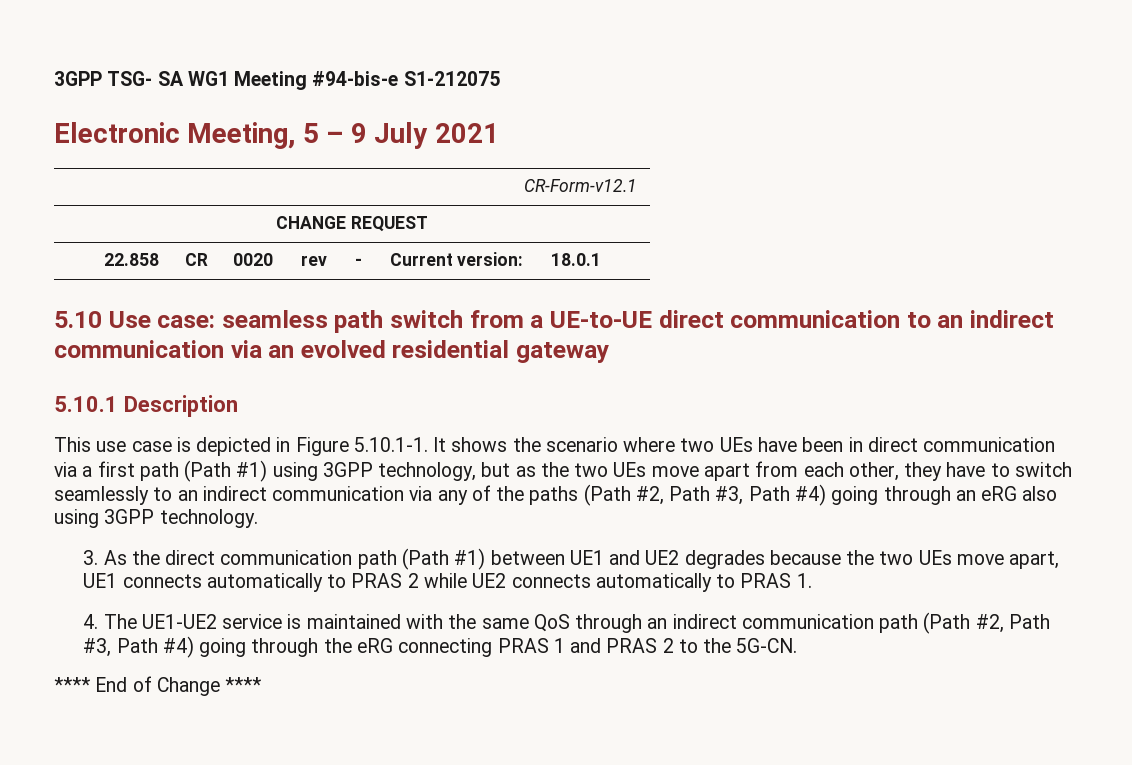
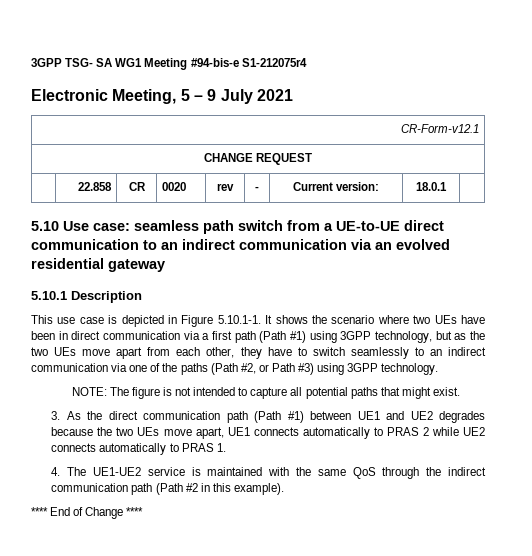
[403,71,500,86] S1-212075 -> [241,58,307,67] S1-212075r4
[437,490,468,505] any -> [129,365,148,372] one
[669,484,1058,506] [54,509,258,528] Path #3, Path #4) going through an eRG also using 3GPP technology. -> [258,363,439,375] [71,387,460,399] or Path #3) using 3GPP technology. // NOTE: The figure is not intended to capture all potential paths that might exist.
[647,618,668,629] an -> [426,467,442,476] the
[975,614,1050,633] [83,636,798,658] #2, Path #3, Path #4) going through the eRG connecting PRAS 1 and PRAS 2 to the 5G-CN. -> [185,483,284,495] #2 in this example).

